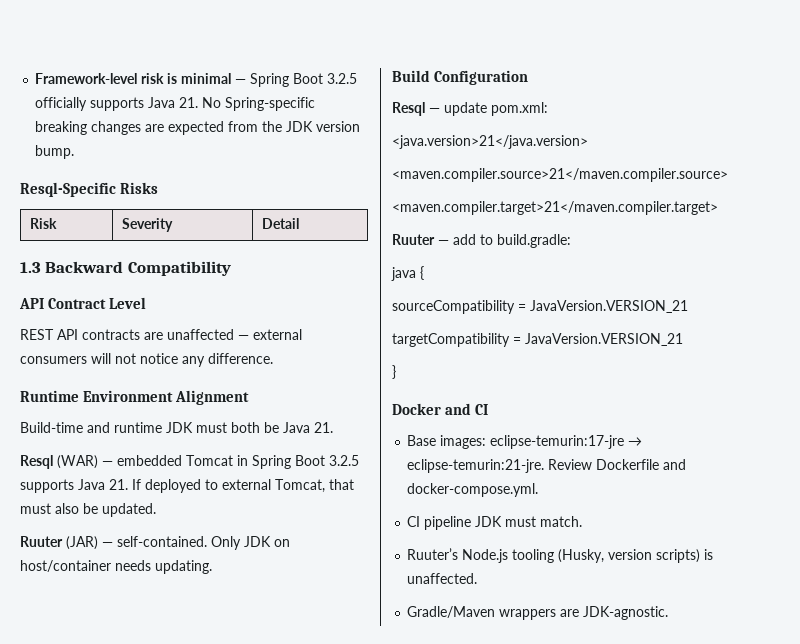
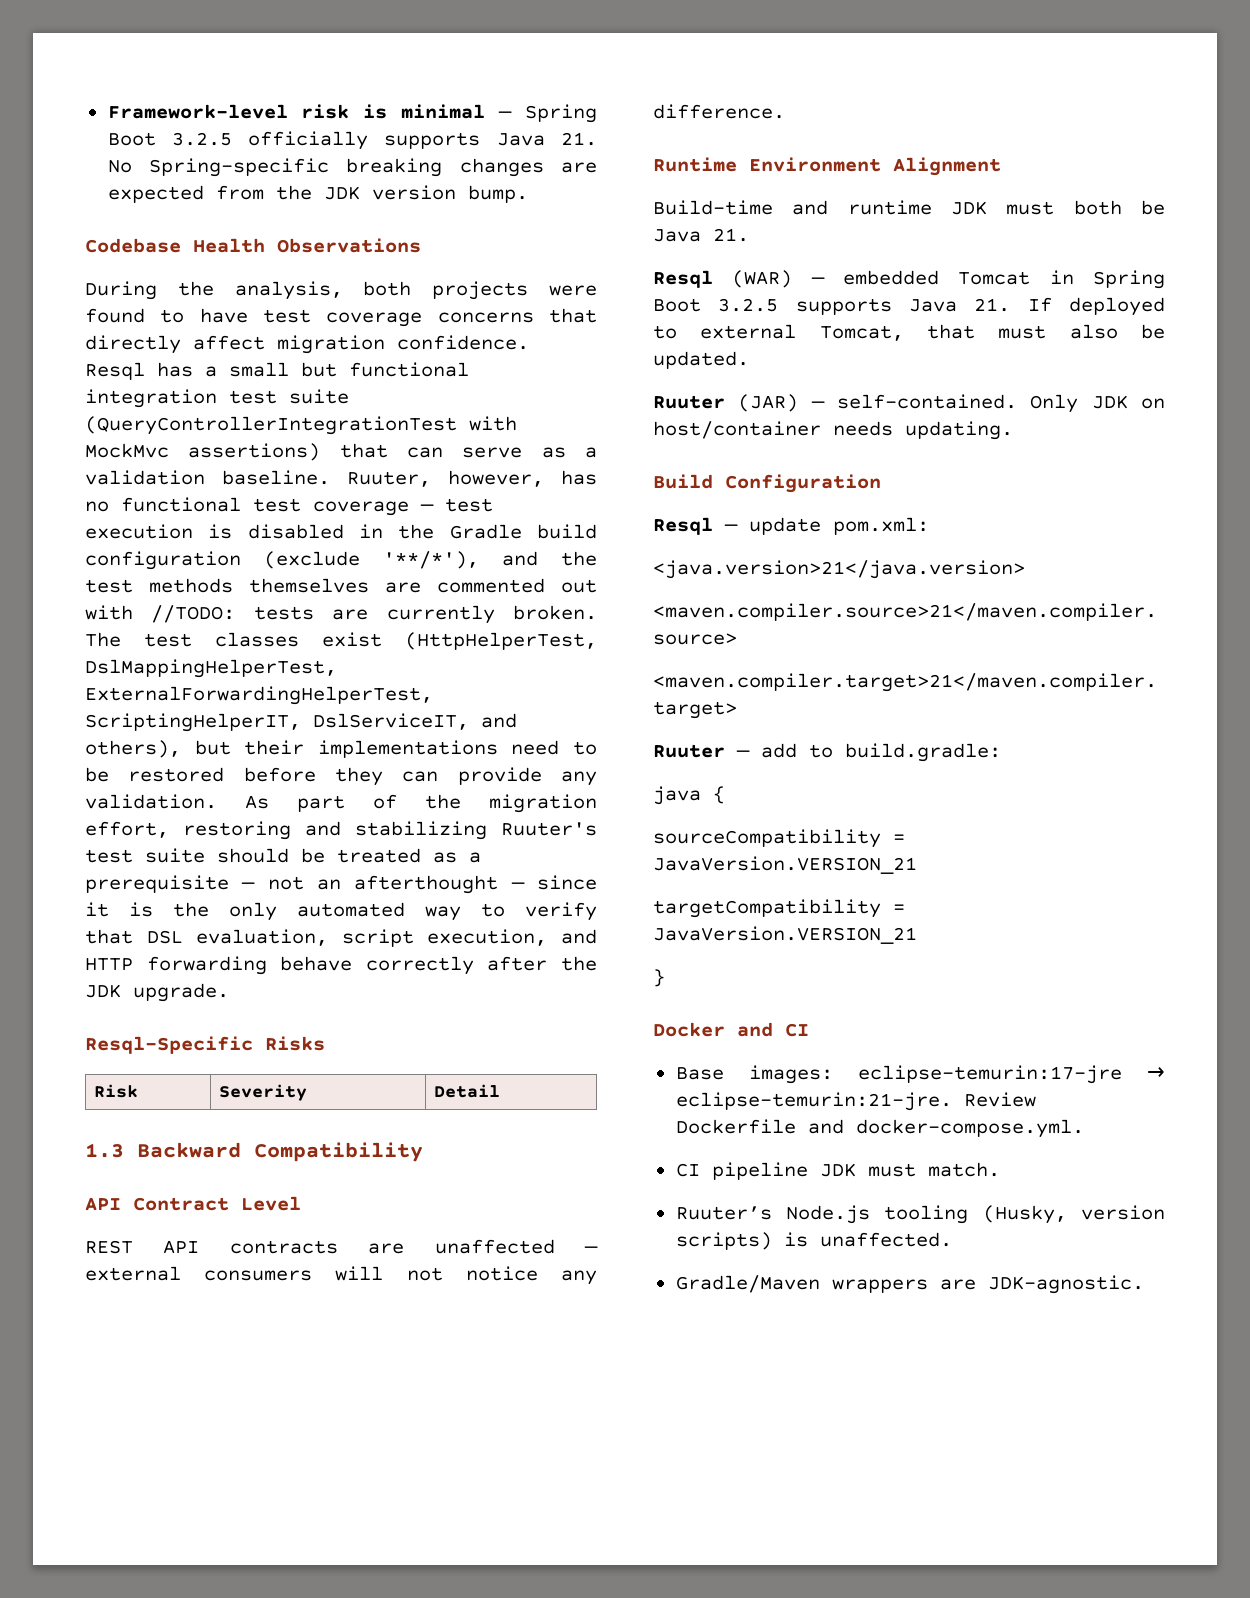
(75, 152) none -> [85,238,421,253] [85,281,597,300] [85,308,597,327] [85,335,529,354] [85,362,469,380] [85,389,349,408] [85,416,517,435] [85,443,597,461] [85,470,597,487] [85,497,493,516] [85,524,597,539] [85,551,597,570] [85,578,597,593] [85,605,597,624] [85,632,597,650] [85,659,337,678] [85,686,433,705] [85,713,517,732] [85,740,597,758] [85,767,597,786] [85,794,597,813] [85,821,597,840] [85,848,481,863] [85,875,597,894] [85,902,597,921] [85,929,597,947] [85,956,597,975] [85,983,229,1002] // Codebase Health Observations // During the analysis, both projects were found to have test coverage concerns that directly affect migration confidence. Resql has a small but functional integration test suite (QueryControllerIntegrationTest with MockMvc assertions) that can serve as a validation baseline. Ruuter, however, has no functional test coverage — test execution is disabled in the Gradle build configuration (exclude '**/*'), and the test methods themselves are commented out with //TODO: tests are currently broken. The test classes exist (HttpHelperTest, DslMappingHelperTest, ExternalForwardingHelperTest, ScriptingHelperIT, DslServiceIT, and others), but their implementations need to be restored before they can provide any validation. As part of the migration effort, restoring and stabilizing Ruuter's test suite should be treated as a prerequisite — not an afterthought — since it is the only automated way to verify that DSL evaluation, script execution, and HTTP forwarding behave correctly after the JDK upgrade.

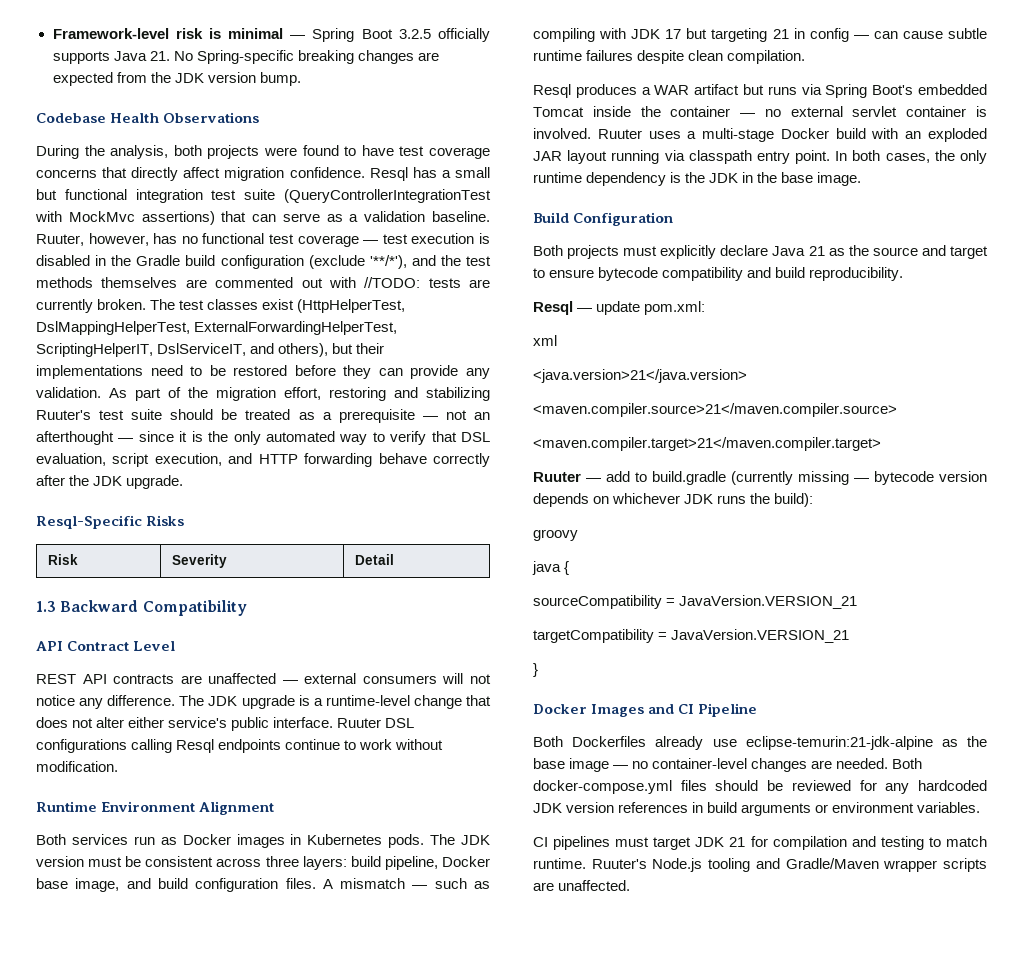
[653,157,1001,176] [653,200,1165,215] [653,228,749,242] [653,270,1165,289] [653,297,1165,316] [653,324,1165,341] [653,351,749,369] [653,394,1165,413] [653,421,1013,440] [653,474,881,493] // Runtime Environment Alignment // Build-time and runtime JDK must both be Java 21. // Resql (WAR) — embedded Tomcat in Spring Boot 3.2.5 supports Java 21. If deployed to external Tomcat, that must also be updated. // Ruuter (JAR) — self-contained. Only JDK on host/container needs updating. // Build Configuration -> [179,695,492,709] [36,717,415,731] [36,739,444,753] [36,761,118,772] [36,801,275,815] [36,834,490,848] [36,856,490,870] [36,878,491,892] [533,28,987,42] [533,50,806,64] [533,84,987,98] [533,106,987,117] [533,128,987,142] [533,150,987,164] [533,172,862,186] [533,212,674,226] [533,245,989,259] [533,267,904,281] The JDK upgrade is a runtime-level change that does not alter either service's public interface. Ruuter DSL configurations calling Resql endpoints continue to work without modification. // Runtime Environment Alignment // Both services run as Docker images in Kubernetes pods. The JDK version must be consistent across three layers: build pipeline, Docker base image, and build configuration files. A mismatch — such as compiling with JDK 17 but targeting 21 in config — can cause subtle runtime failures despite clean compilation. // Resql produces a WAR artifact but runs via Spring Boot's embedded Tomcat inside the container — no external servlet container is involved. Ruuter uses a multi-stage Docker build with an exploded JAR layout running via classpath entry point. In both cases, the only runtime dependency is the JDK in the base image. // Build Configuration // Both projects must explicitly declare Java 21 as the source and target to ensure bytecode compatibility and build reproducibility.
(929, 526) none -> [533,335,557,346] // xml
[845,743,1001,762] build.gradle: -> [652,471,987,485] [533,493,814,507] [533,529,578,541] build.gradle (currently missing — bytecode version depends on whichever JDK runs the build): // groovy
(725, 1029) none -> [591,704,645,717] Images
[675,1065,1165,1084] [675,1092,1036,1111] [675,1119,1084,1138] [675,1162,1000,1180] [675,1205,1165,1224] [675,1232,952,1250] [675,1275,1144,1294] // Base images: eclipse-temurin:17-jre → eclipse-temurin:21-jre. Review Dockerfile and docker-compose.yml. // CI pipeline JDK must match. // Ruuter’s Node.js tooling (Husky, version scripts) is unaffected. // Gradle/Maven wrappers are JDK-agnostic. -> [698,703,758,717] [533,736,987,750] [533,758,923,772] [533,780,987,794] [533,802,981,816] [533,836,988,850] [533,858,987,872] [533,880,631,891] Pipeline // Both Dockerfiles already use eclipse-temurin:21-jdk-alpine as the base image — no container-level changes are needed. Both docker-compose.yml files should be reviewed for any hardcoded JDK version references in build arguments or environment variables. // CI pipelines must target JDK 21 for compilation and testing to match runtime. Ruuter's Node.js tooling and Gradle/Maven wrapper scripts are unaffected.

